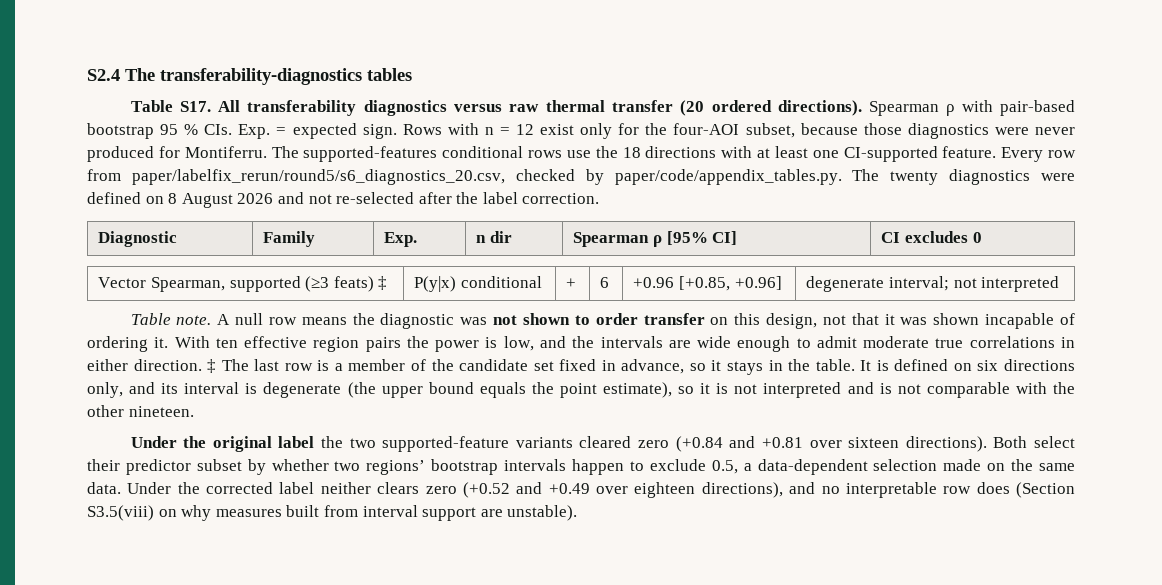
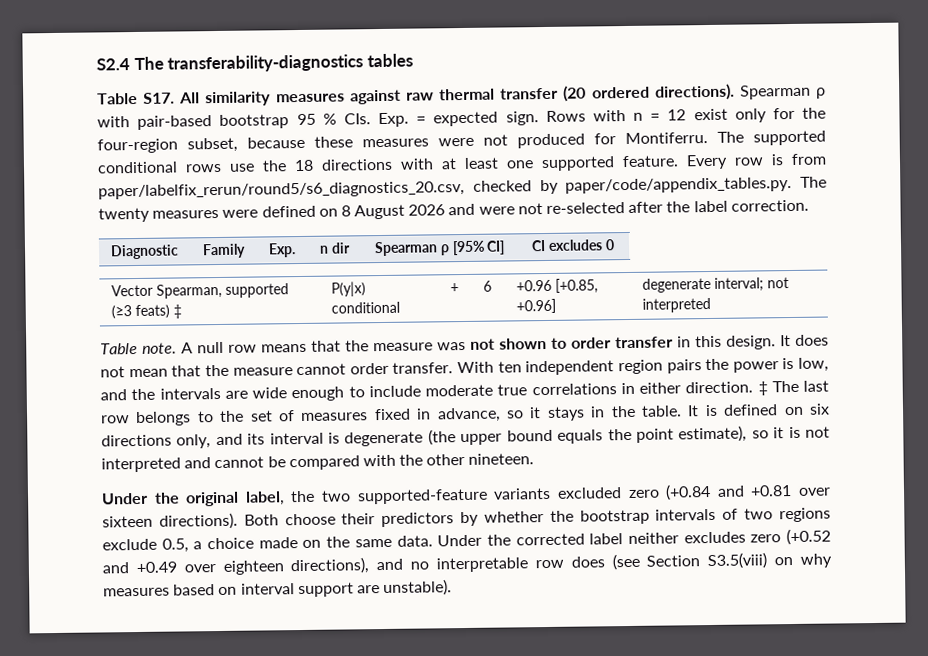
[247,100,503,116] transferability diagnostics versus -> [205,89,401,107] similarity measures against
[673,123,740,135] four-AOI -> [97,138,178,154] four-region
[863,123,1075,139] those diagnostics were never -> [314,134,508,148] these measures were not
[303,146,438,162] supported-features -> [753,130,826,146] supported
[843,146,938,162] CI-supported -> [541,156,615,172] supported
(1077, 154) none -> [771,154,784,166] is
[949,169,1031,185] diagnostics -> [152,209,220,219] measures
(304, 198) none -> [478,206,515,215] were
[352,313,455,329] the diagnostic -> [311,340,433,352] that the measure
[710,313,1075,329] [87,336,169,352] on this design, not that it was shown incapable of ordering it. -> [677,334,829,350] [100,362,454,378] in this design. It does not mean that the measure cannot order transfer.
[244,336,308,348] effective -> [525,360,615,376] independent
[816,336,857,348] admit -> [368,385,421,398] include
[317,359,554,371] is a member of the candidate set -> [136,410,369,427] belongs to the set of measures
[879,382,1010,398] is not comparable -> [214,455,360,471] cannot be compared
[278,436,315,448] label -> [244,491,285,506] label,
[579,436,632,448] cleared -> [556,487,622,499] excluded
[1034,436,1076,448] [87,459,644,475] select their predictor subset by whether two regions’ bootstrap intervals happen to -> [284,507,831,528] choose their predictors by whether the bootstrap intervals of two regions
[757,459,938,475] data-dependent selection -> [207,537,255,550] choice
[377,482,420,494] clears -> [683,531,746,544] excludes
[1015,482,1075,498] (Section -> [611,553,701,571] (see Section
[286,505,358,517] built from -> [173,584,238,596] based on

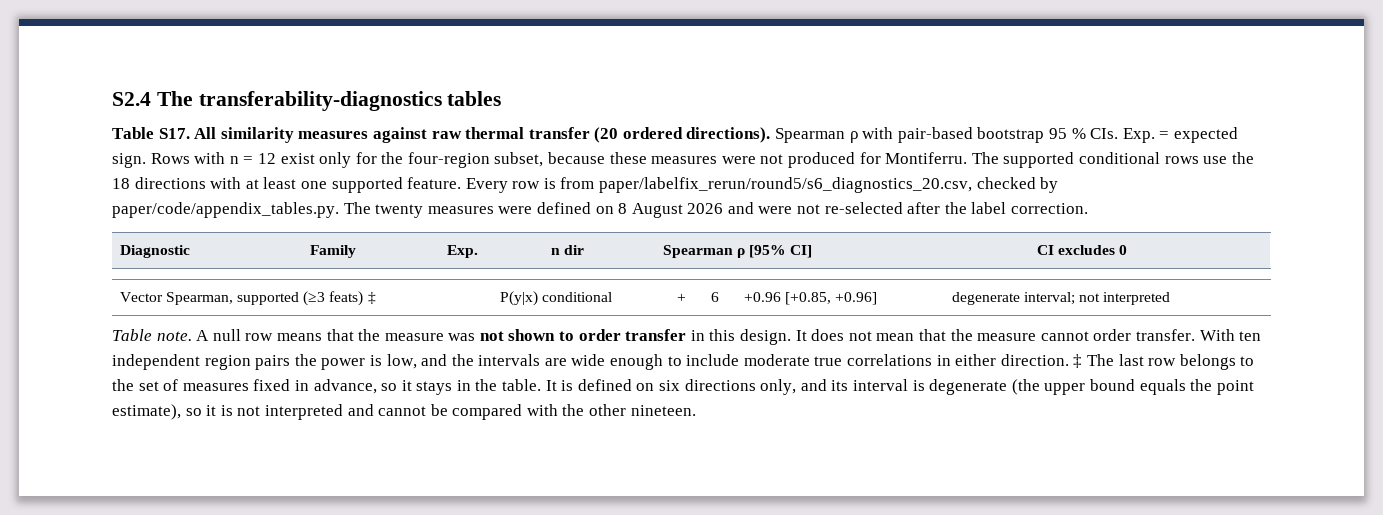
[101,483,832,507] [102,507,831,530] [102,528,831,553] [102,552,832,575] [103,579,453,598] // Under the original label, the two supported-feature variants excluded zero (+0.84 and +0.81 over sixteen directions). Both choose their predictors by whether the bootstrap intervals of two regions exclude 0.5, a choice made on the same data. Under the corrected label neither excludes zero (+0.52 and +0.49 over eighteen directions), and no interpretable row does (see Section S3.5(viii) on why measures based on interval support are unstable). -> (696, 410) none

